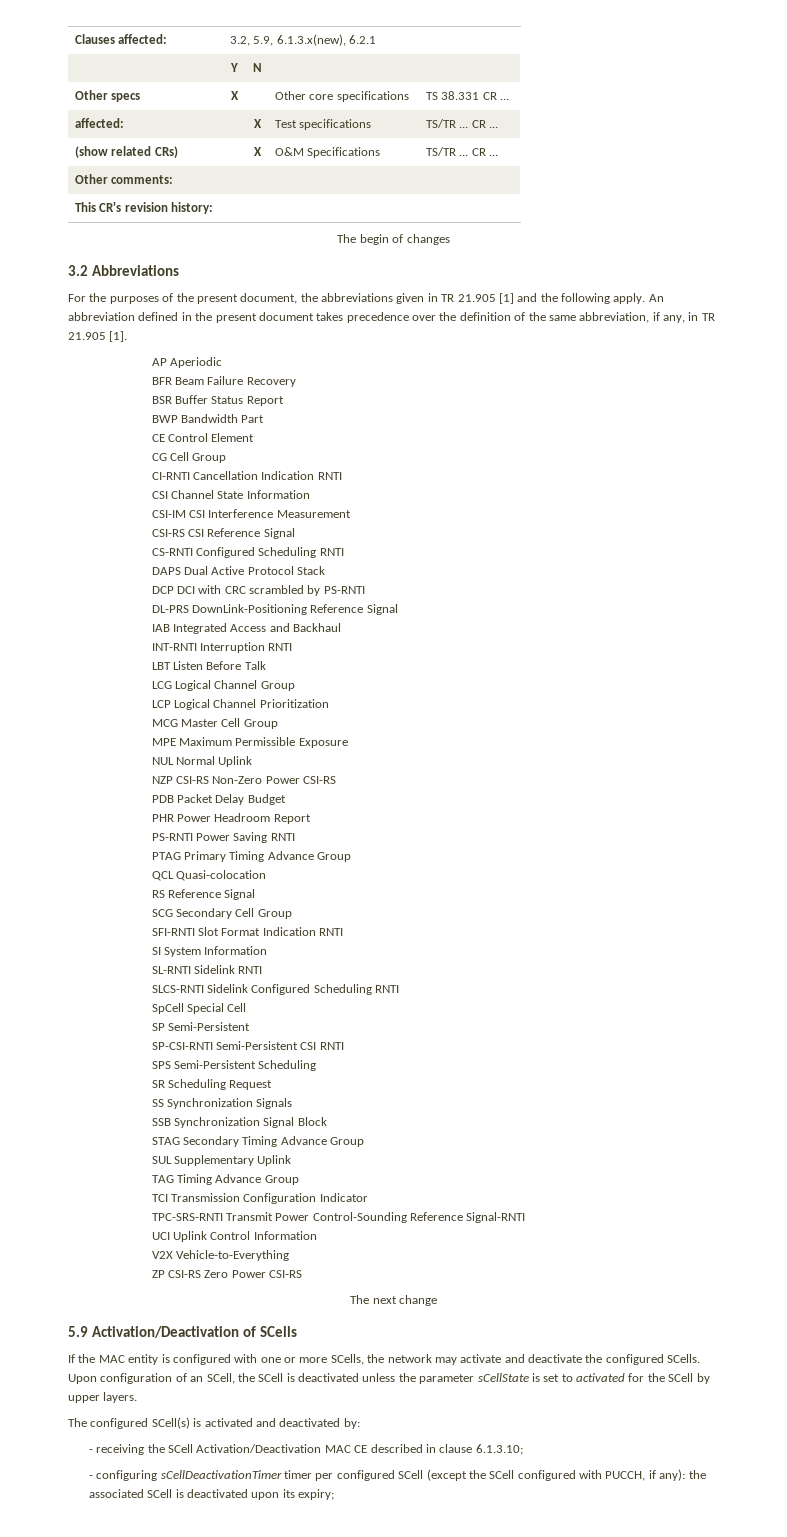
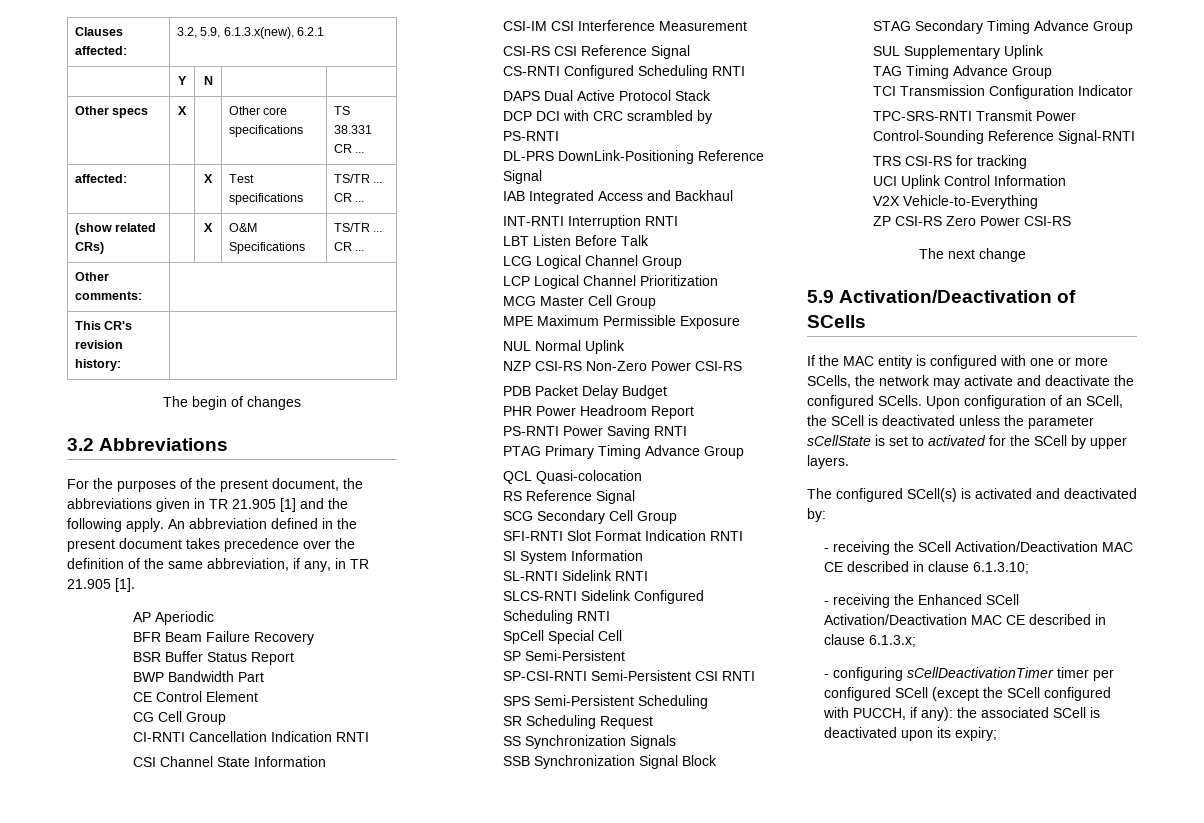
(526, 1217) none -> [873,155,1028,169] // TRS CSI-RS for tracking
(523, 1449) none -> [823,594,1019,608] [823,614,1106,625] [823,634,916,647] // - receiving the Enhanced SCell Activation/Deactivation MAC CE described in clause 6.1.3.x;

